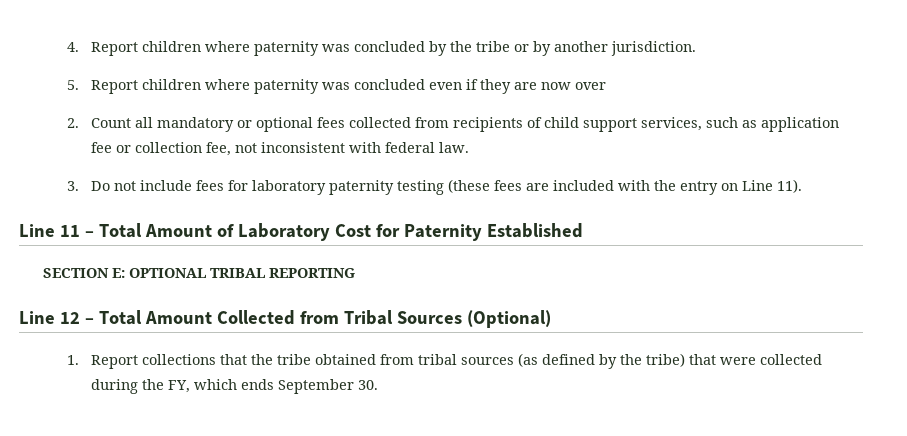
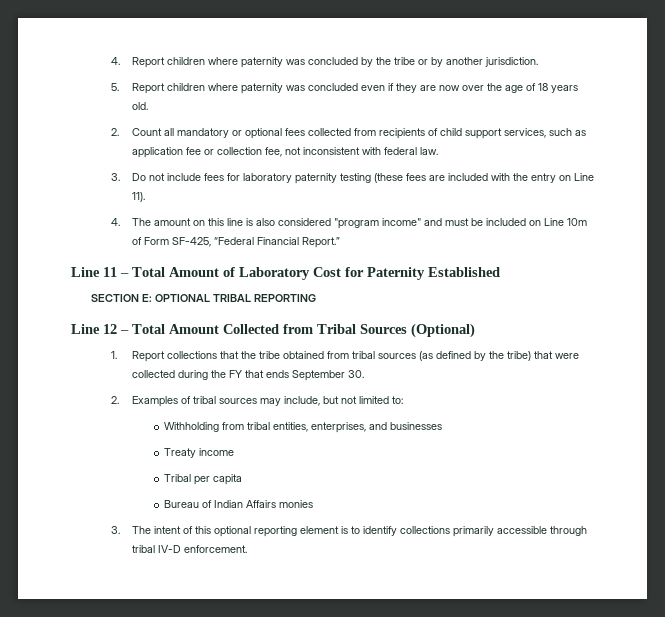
(606, 86) none -> [486,83,578,93] [131,102,148,110] the age of 18 years old.
(802, 186) none -> [111,218,587,229] [131,237,340,248] // 4. The amount on this line is also considered "program income" and must be included on Line 10m of Form SF-425, “Federal Financial Report.”
[167,379,237,393] FY, which -> [228,370,264,378] FY that
(378, 385) none -> [111,396,403,407] [164,422,443,433] [164,448,235,458] [164,474,243,485] [164,500,314,508] [111,526,587,537] [131,545,247,553] // 2. Examples of tribal sources may include, but not limited to: // Withholding from tribal entities, enterprises, and businesses // Treaty income // Tribal per capita // Bureau of Indian Affairs monies // 3. The intent of this optional reporting element is to identify collections primarily accessible through tribal IV-D enforcement.

